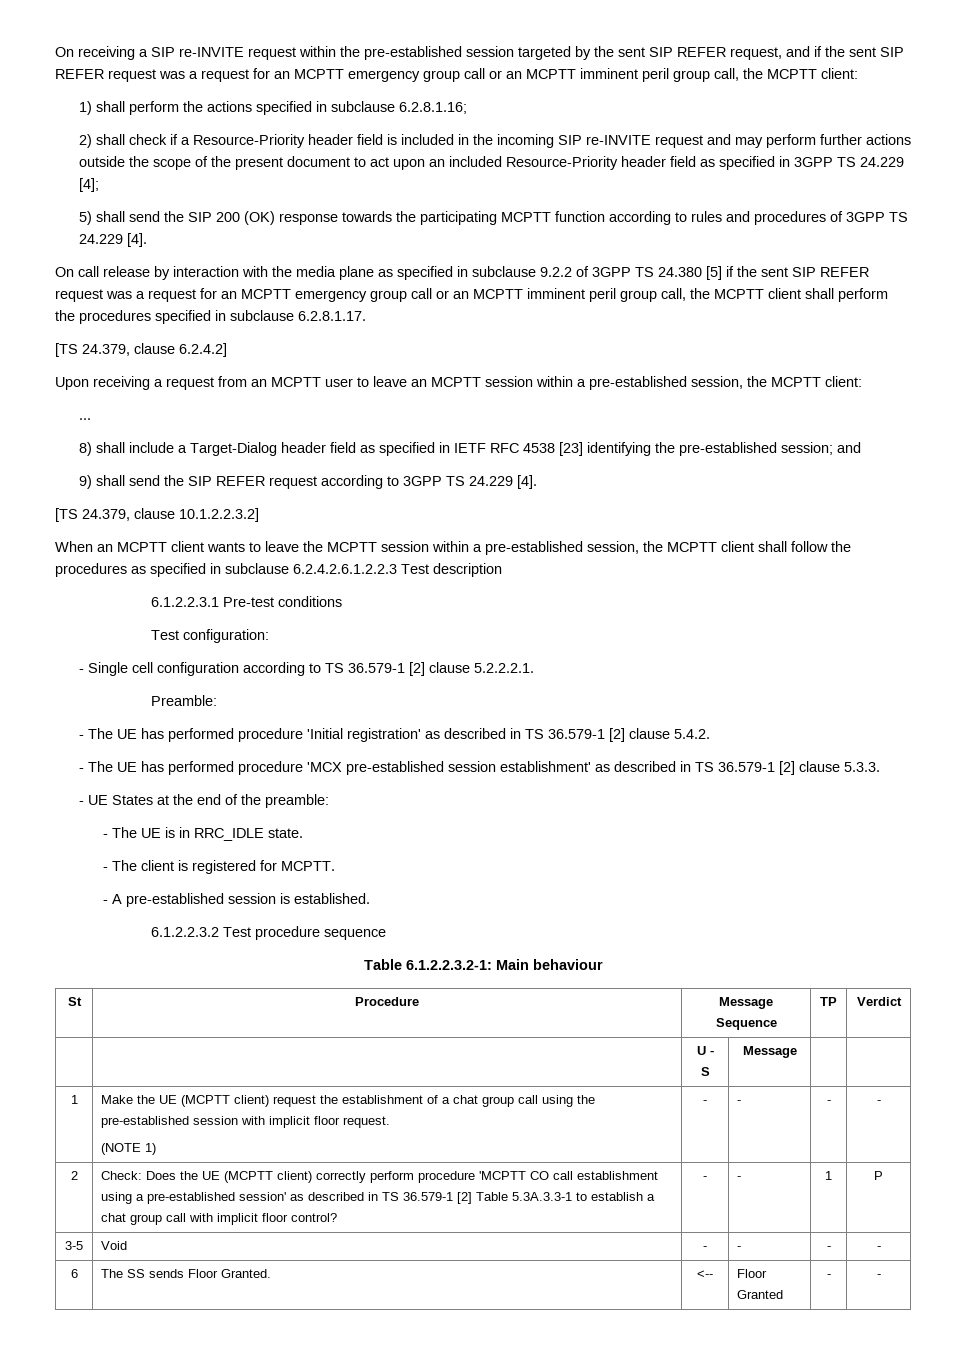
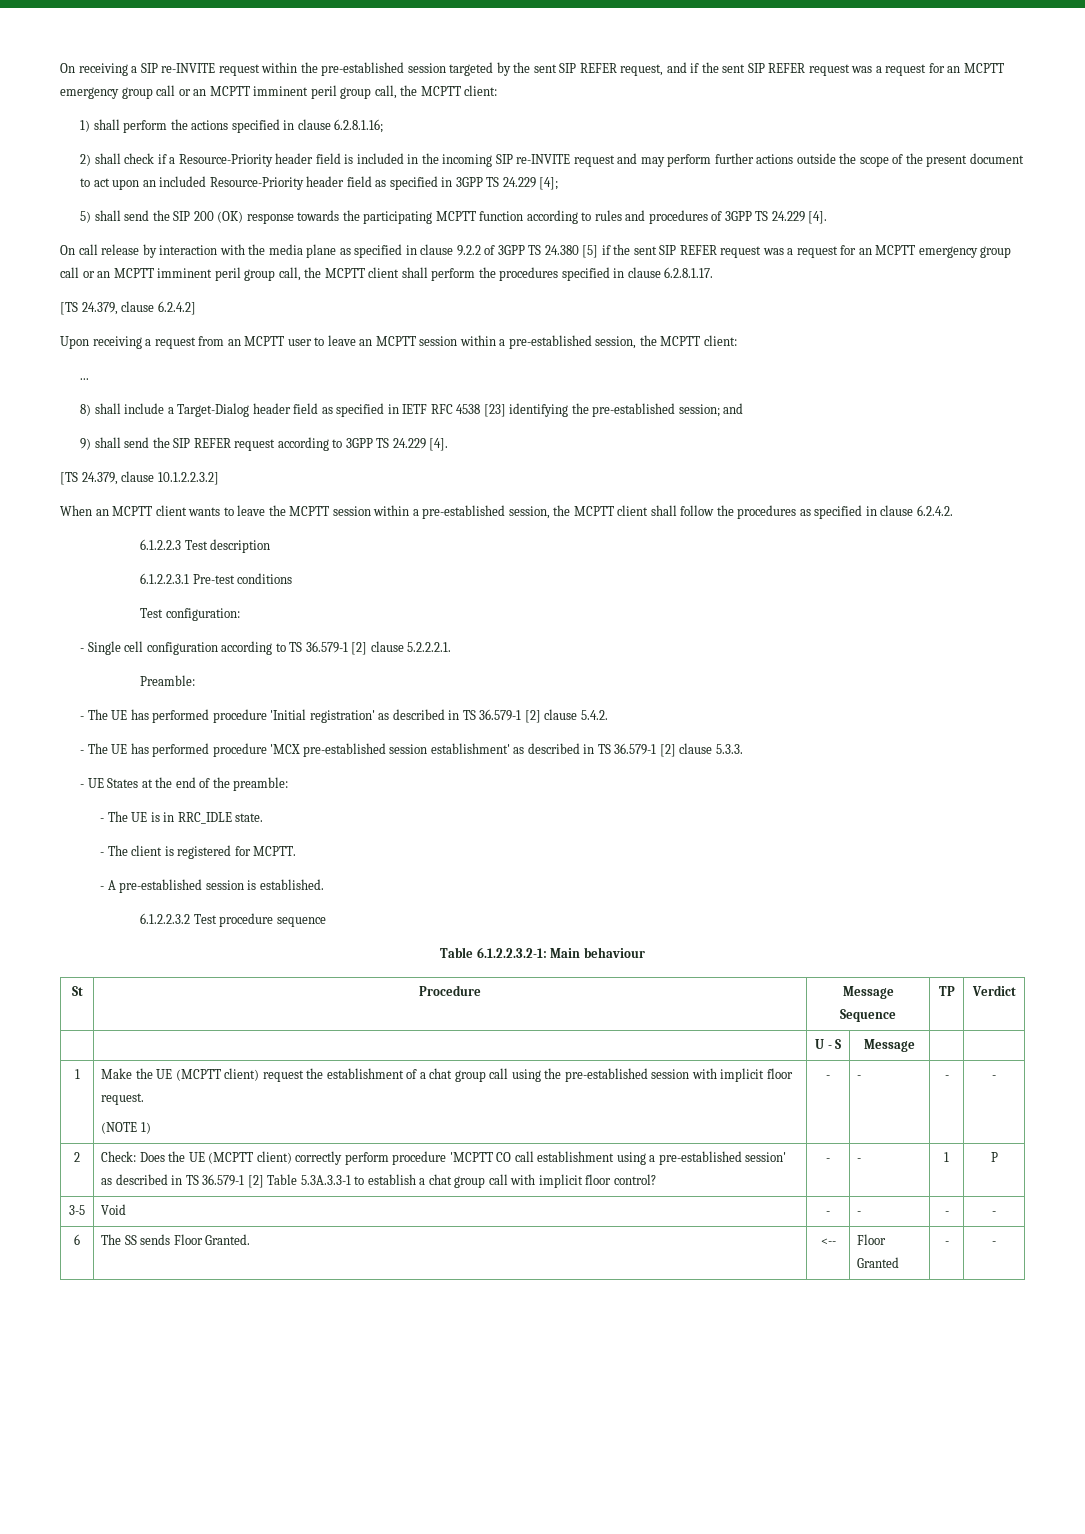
[330,101,395,112] subclause -> [297,119,331,130] clause
[472,266,536,277] subclause -> [420,244,454,255] clause
[230,310,294,321] subclause -> [627,267,661,278] clause
[225,563,397,574] subclause 6.2.4.2.6.1.2.2.3 -> [880,505,953,516] [140,539,182,550] clause 6.2.4.2. // 6.1.2.2.3

